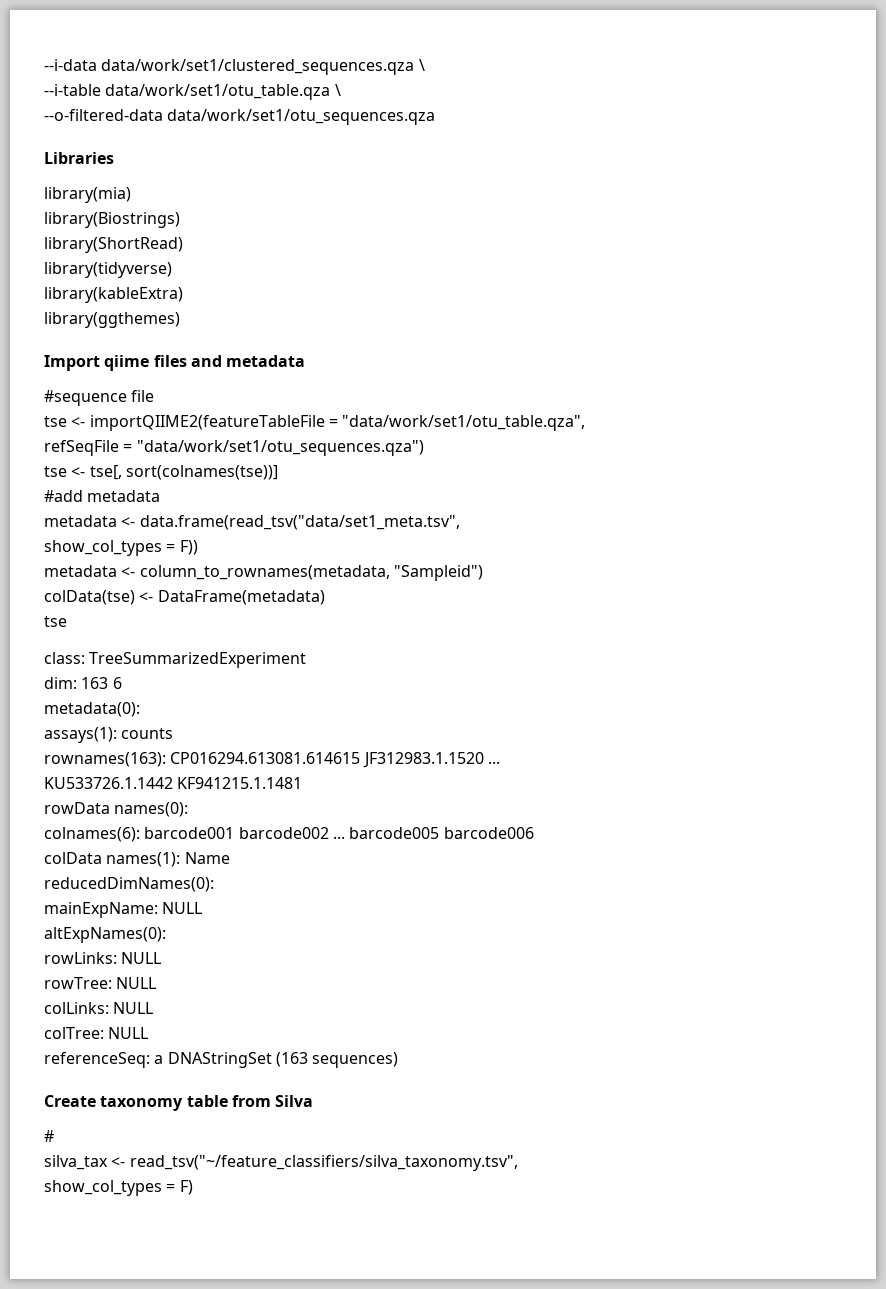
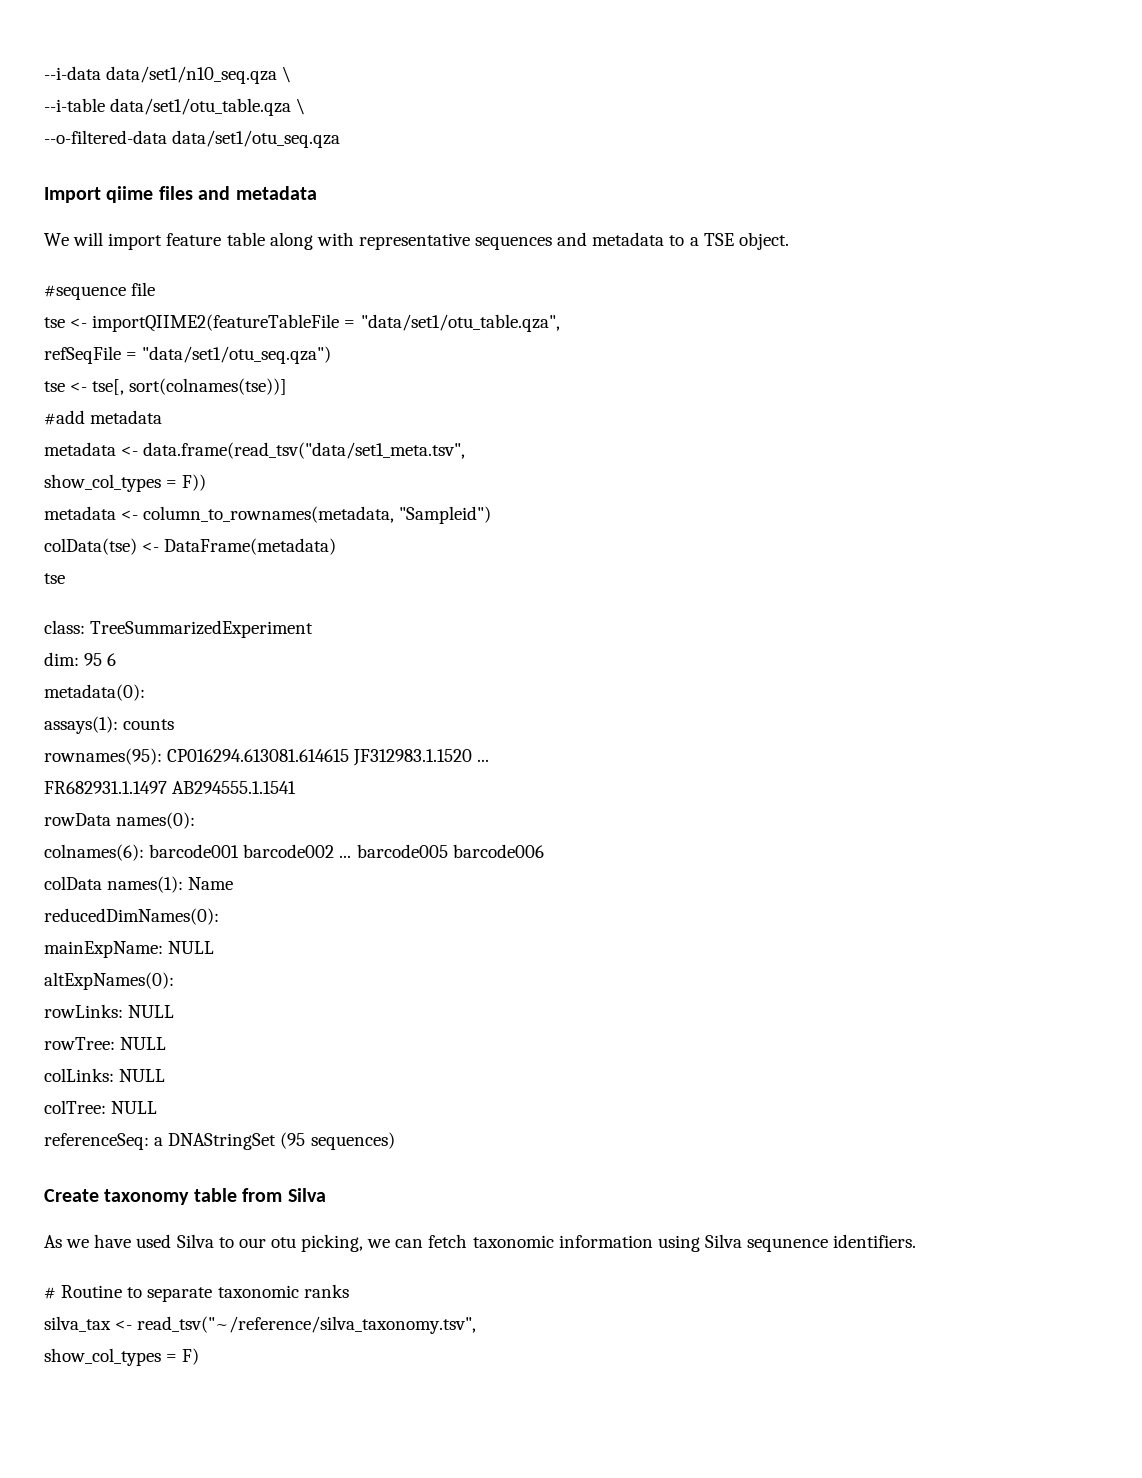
[101,59,415,75] data/work/set1/clustered_sequences.qza -> [106,66,278,84] data/set1/n10_seq.qza
[105,84,331,100] data/work/set1/otu_table.qza -> [110,98,292,116] data/set1/otu_table.qza
[167,109,436,125] [44,152,114,164] [44,187,131,203] [44,212,180,228] [44,237,183,253] [44,262,172,278] [44,287,183,303] [44,312,180,328] data/work/set1/otu_sequences.qza // Libraries // library(mia) // library(Biostrings) // library(ShortRead) // library(tidyverse) // library(kableExtra) // library(ggthemes) -> [172,130,341,148] data/set1/otu_seq.qza
(306, 361) none -> [44,232,789,250] // We will import feature table along with representative sequences and metadata to a TSE object.
[342,415,586,431] "data/work/set1/otu_table.qza", -> [360,314,560,332] "data/set1/otu_table.qza",
[136,440,424,456] "data/work/set1/otu_sequences.qza") -> [142,346,332,364] "data/set1/otu_seq.qza")
[81,677,109,689] 163 -> [84,653,103,666] 95
[44,752,166,767] rownames(163): -> [44,748,162,765] rownames(95):
[44,777,303,789] KU533726.1.1442 KF941215.1.1481 -> [44,781,297,794] FR682931.1.1497 AB294555.1.1541
[275,1052,308,1067] (163 -> [280,1132,306,1149] (95
[44,1130,54,1142] # -> [44,1234,917,1252] [44,1284,349,1302] As we have used Silva to our otu picking, we can fetch taxonomic information using Silva sequnence identifiers. // # Routine to separate taxonomic ranks
[129,1155,518,1171] read_tsv("~/feature_classifiers/silva_taxonomy.tsv", -> [137,1316,477,1334] read_tsv("~/reference/silva_taxonomy.tsv",

